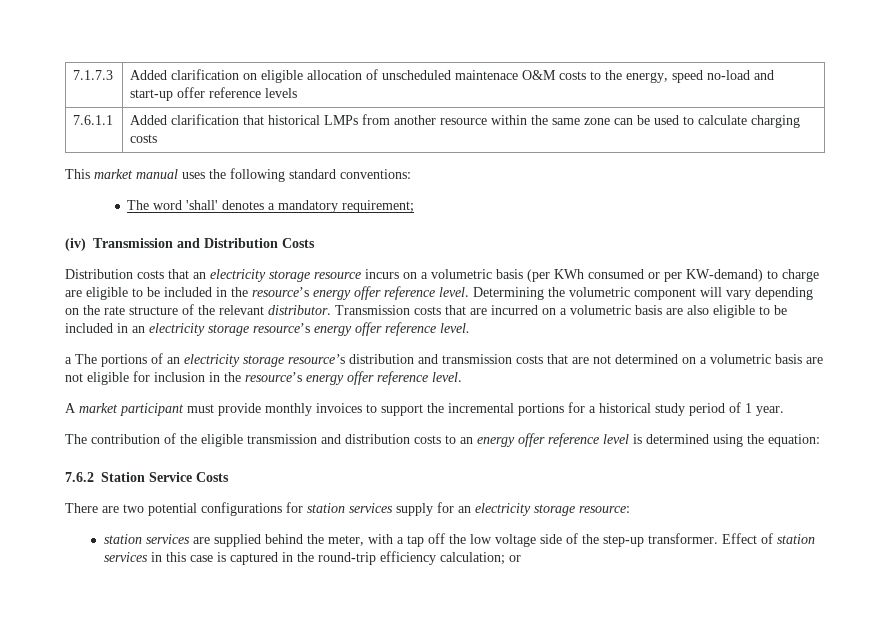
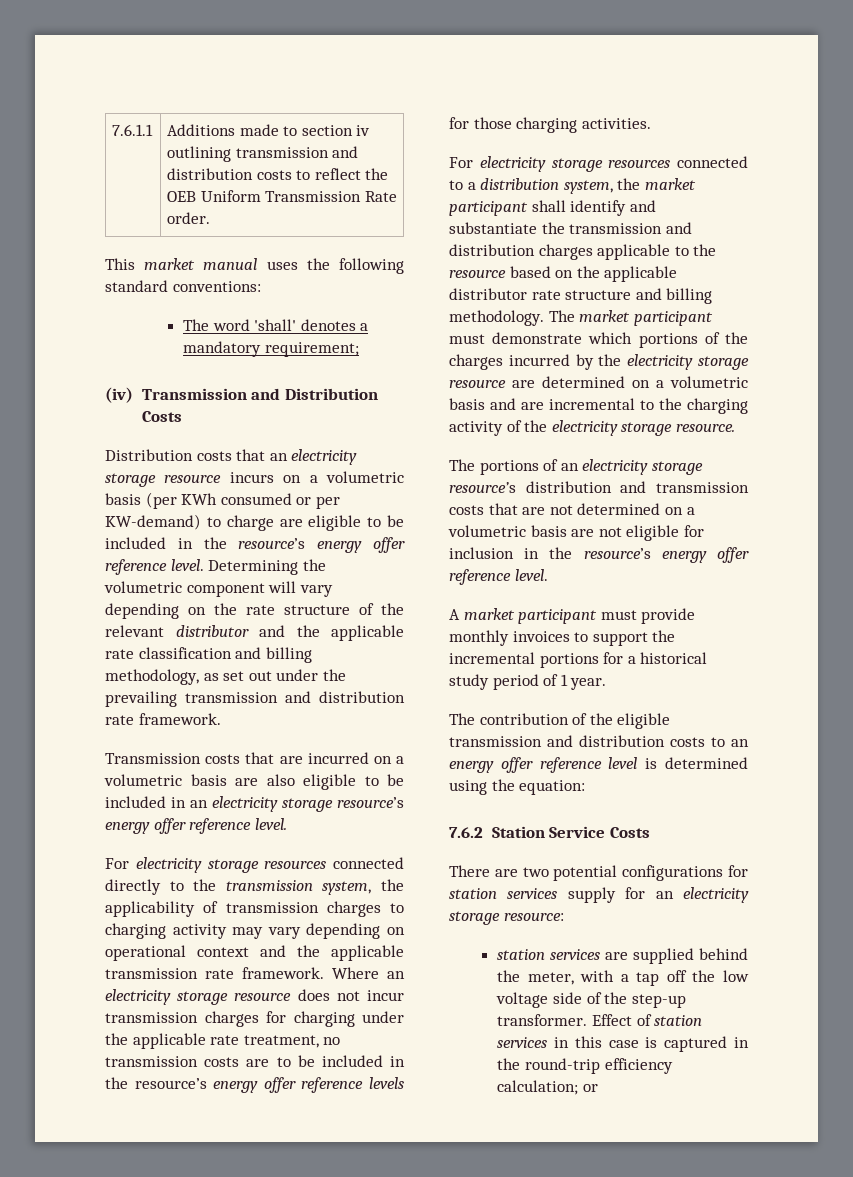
[73,70,114,80] [130,69,775,83] [130,87,298,101] [73,115,114,125] [130,114,801,128] [130,134,158,143] 7.1.7.3 | Added clarification on eligible allocation of unscheduled maintenace O&M costs to the energy, speed no-load and start-up offer reference levels // 7.6.1.1 | Added clarification that historical LMPs from another resource within the same zone can be used to calculate charging costs -> [112,124,154,136] [167,124,371,136] [167,146,359,162] [167,168,389,180] [167,190,397,202] [167,212,211,224] 7.6.1.1 | Additions made to section iv outlining transmission and distribution costs to reflect the OEB Uniform Transmission Rate order.
[268,305,331,315] distributor. -> [175,625,404,641] [105,647,312,663] [105,669,346,685] [105,691,405,707] [105,713,221,725] distributor and the applicable rate classification and billing methodology, as set out under the prevailing transmission and distribution rate framework. //
[65,357,72,364] a -> [105,857,404,873] [105,879,404,895] [105,901,404,917] [105,923,405,939] [105,945,404,961] [105,967,405,979] [105,989,404,1005] [105,1011,404,1027] [105,1033,341,1049] [105,1055,405,1067] [105,1077,404,1093] [449,117,651,133] [449,156,748,172] [449,178,696,194] [449,200,656,216] [449,222,692,234] [449,244,717,260] [449,266,678,282] [449,288,713,304] [449,310,713,326] [449,332,748,348] [449,354,749,370] [449,376,748,388] [449,398,748,414] [449,420,735,436] For electricity storage resources connected directly to the transmission system, the applicability of transmission charges to charging activity may vary depending on operational context and the applicable transmission rate framework. Where an electricity storage resource does not incur transmission charges for charging under the applicable rate treatment, no transmission costs are to be included in the resource’s energy offer reference levels for those charging activities. // For electricity storage resources connected to a distribution system, the market participant shall identify and substantiate the transmission and distribution charges applicable to the resource based on the applicable distributor rate structure and billing methodology. The market participant must demonstrate which portions of the charges incurred by the electricity storage resource are determined on a volumetric basis and are incremental to the charging activity of the electricity storage resource. //

